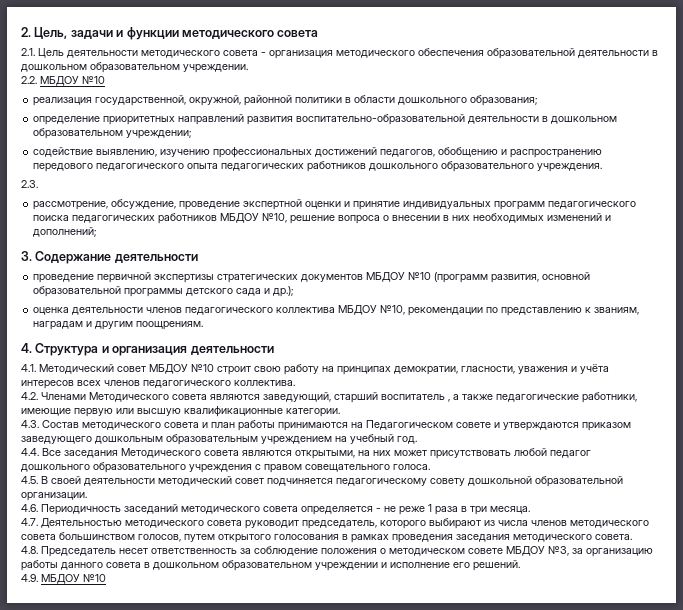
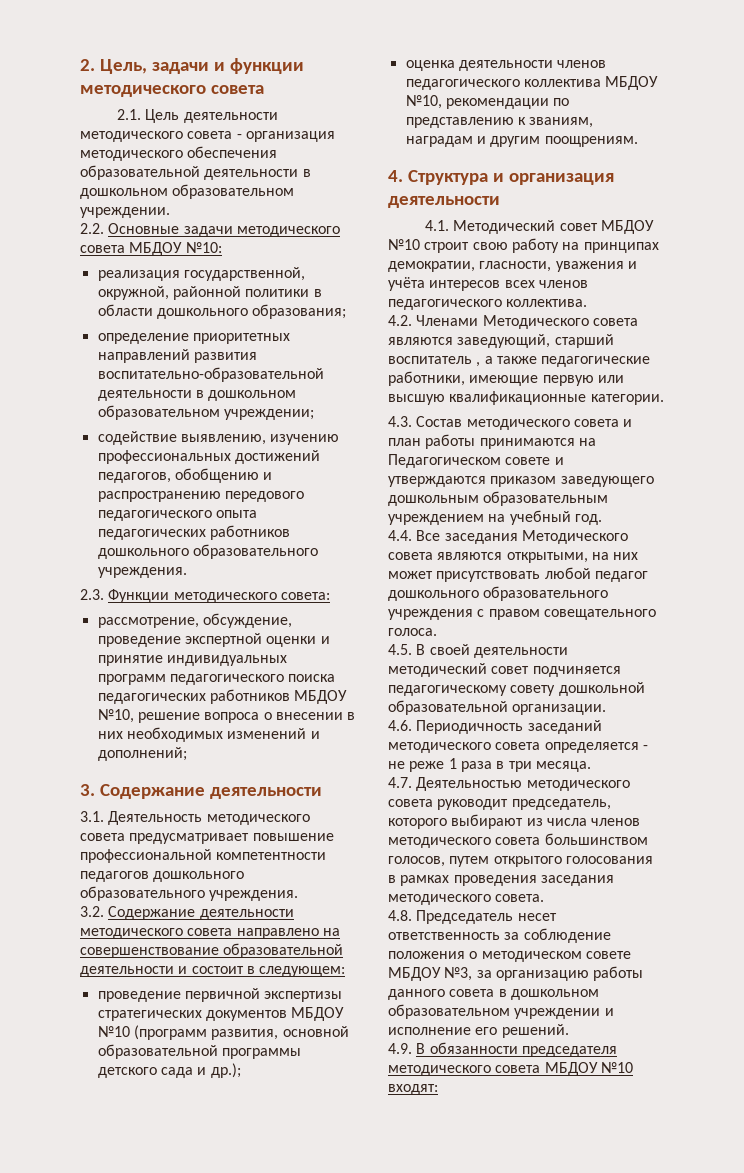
[40,76,105,86] МБДОУ №10 -> [108,223,340,237] [80,242,222,256] Основные задачи методического совета МБДОУ №10:
(38, 184) none -> [108,589,330,603] Функции методического совета:
(198, 258) none -> [80,811,310,825] [80,833,334,844] [80,849,327,863] [80,871,245,882] [80,886,299,901] [80,906,294,920] [80,928,340,939] [80,943,344,958] [80,966,346,977] // 3.1. Деятельность методического совета предусматривает повышение профессиональной компетентности педагогов дошкольного образовательного учреждения. // 3.2. Содержание деятельности методического совета направлено на совершенствование образовательной деятельности и состоит в следующем:
[41,574,106,584] МБДОУ №10 -> [416,1042,617,1057] [388,1062,633,1076] [388,1084,438,1095] В обязанности председателя методического совета МБДОУ №10 входят:

